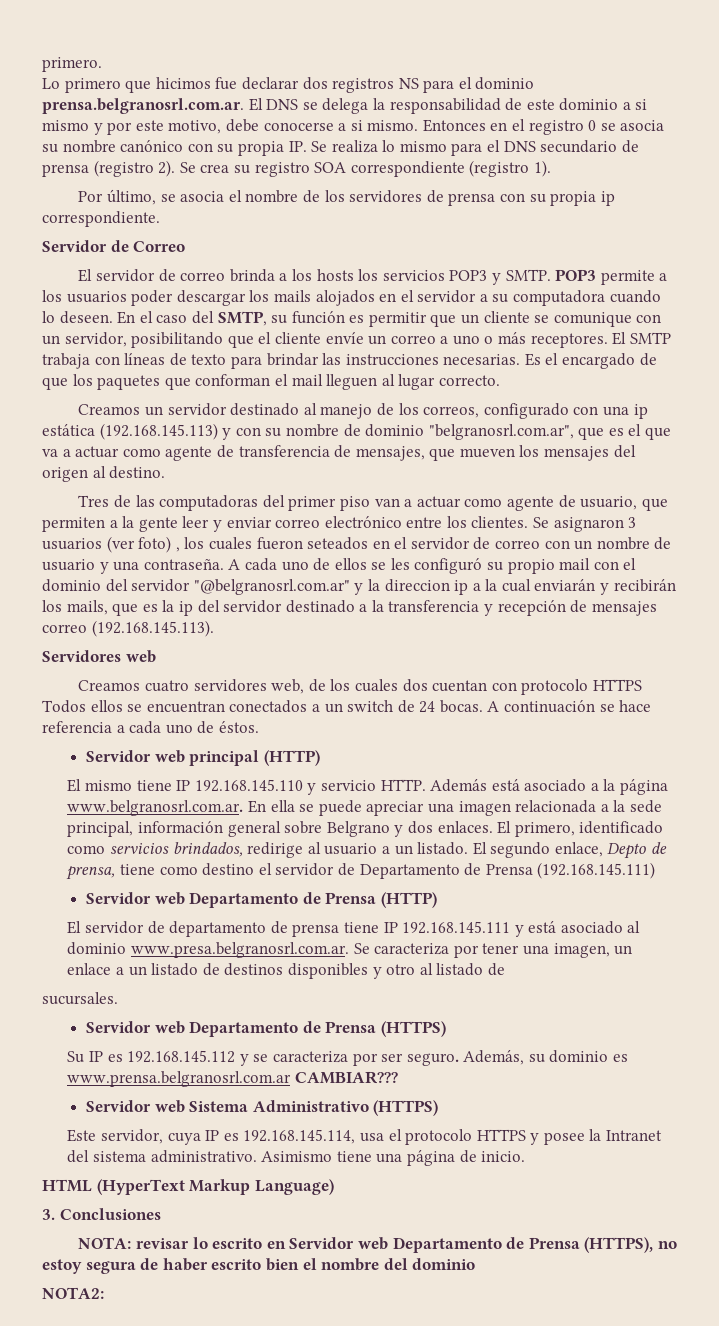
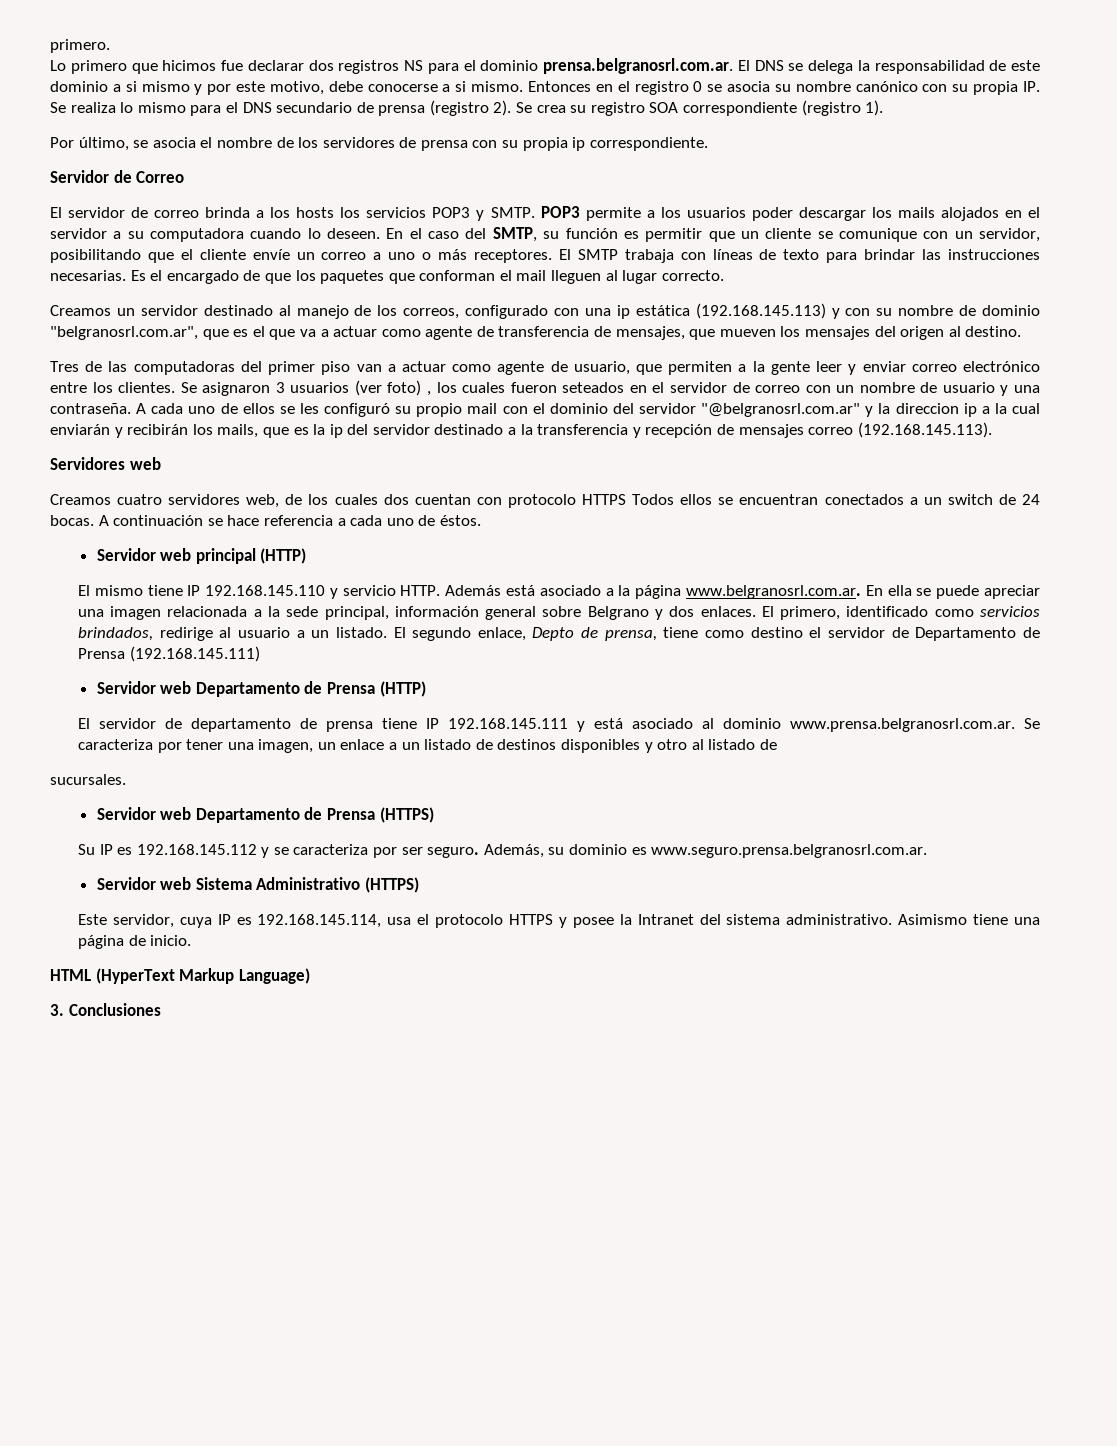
[130,942,349,958] www.presa.belgranosrl.com.ar. -> [789,718,1015,732] www.prensa.belgranosrl.com.ar.
[67,1071,398,1087] www.prensa.belgranosrl.com.ar CAMBIAR??? -> [651,844,928,858] www.seguro.prensa.belgranosrl.com.ar.
[78,1237,677,1253] [42,1258,476,1274] [42,1287,104,1299] // NOTA: revisar lo escrito en Servidor web Departamento de Prensa (HTTPS), no estoy segura de haber escrito bien el nombre del dominio // NOTA2: -> (161, 1009) none

